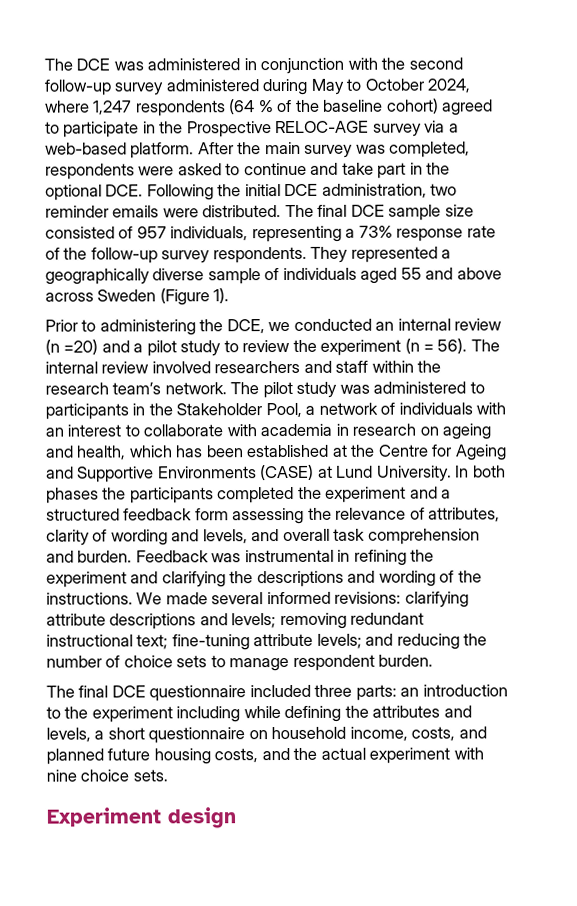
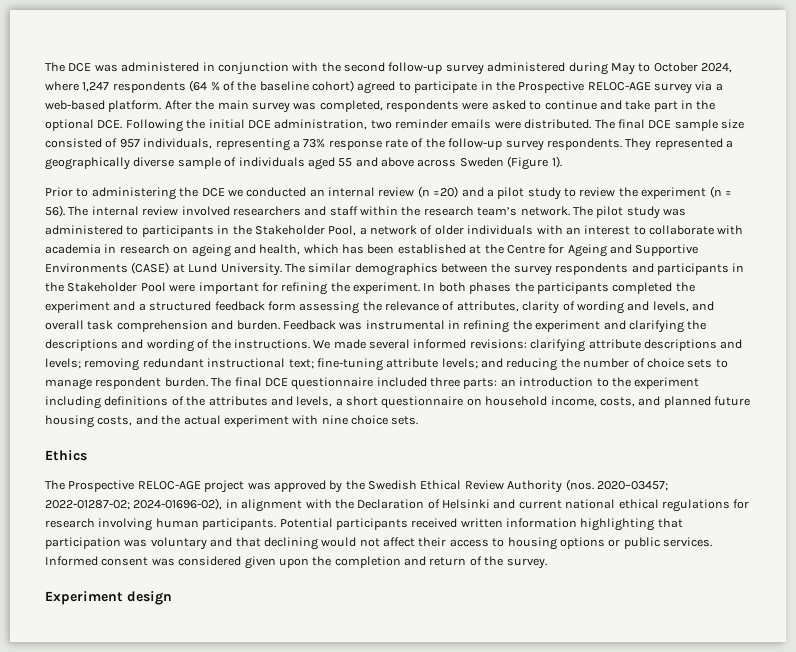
[226,319,265,334] DCE, -> [201,188,225,197] DCE
(396, 408) none -> [434,225,464,235] older
(452, 473) none -> [284,263,745,276] [45,282,420,295] The similar demographics between the survey respondents and participants in the Stakeholder Pool were important for refining the experiment.
(434, 660) // -> (208, 382) none
[243,705,342,723] while defining -> [104,396,184,406] definitions of
(168, 775) none -> [45,450,87,461] [45,479,668,493] [45,498,750,512] [45,518,683,531] [45,537,712,550] [45,556,547,569] // Ethics // The Prospective RELOC-AGE project was approved by the Swedish Ethical Review Authority (nos. 2020–03457; 2022-01287-02; 2024-01696-02), in alignment with the Declaration of Helsinki and current national ethical regulations for research involving human participants. Potential participants received written information highlighting that participation was voluntary and that declining would not affect their access to housing options or public services. Informed consent was considered given upon the completion and return of the survey.

